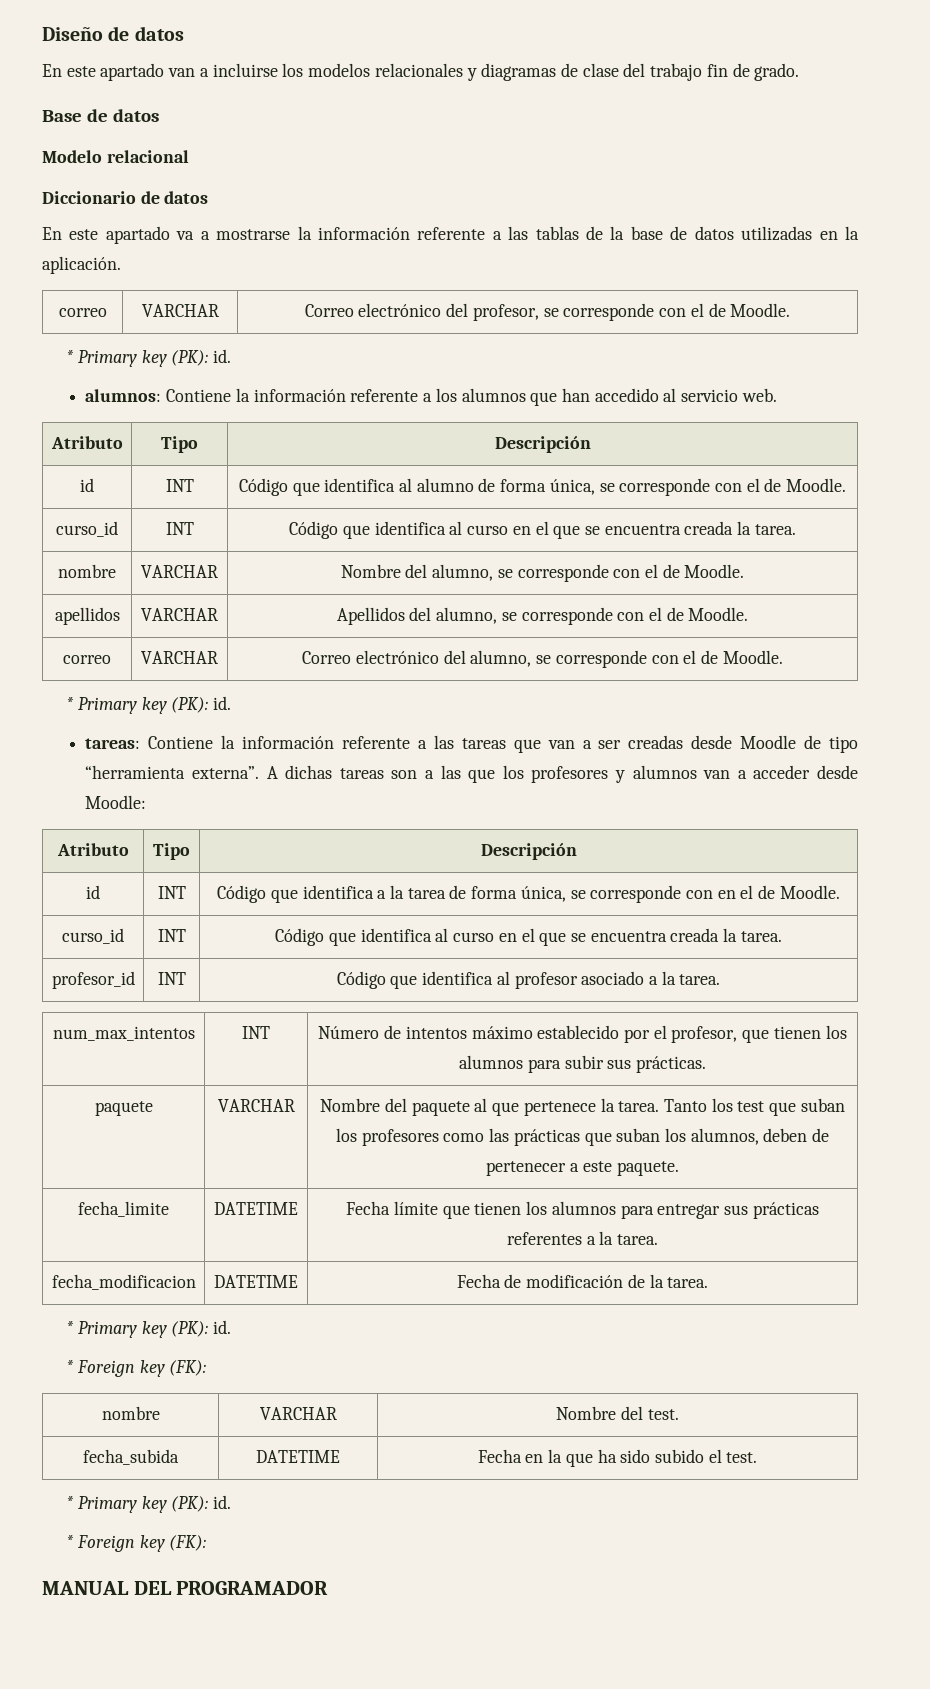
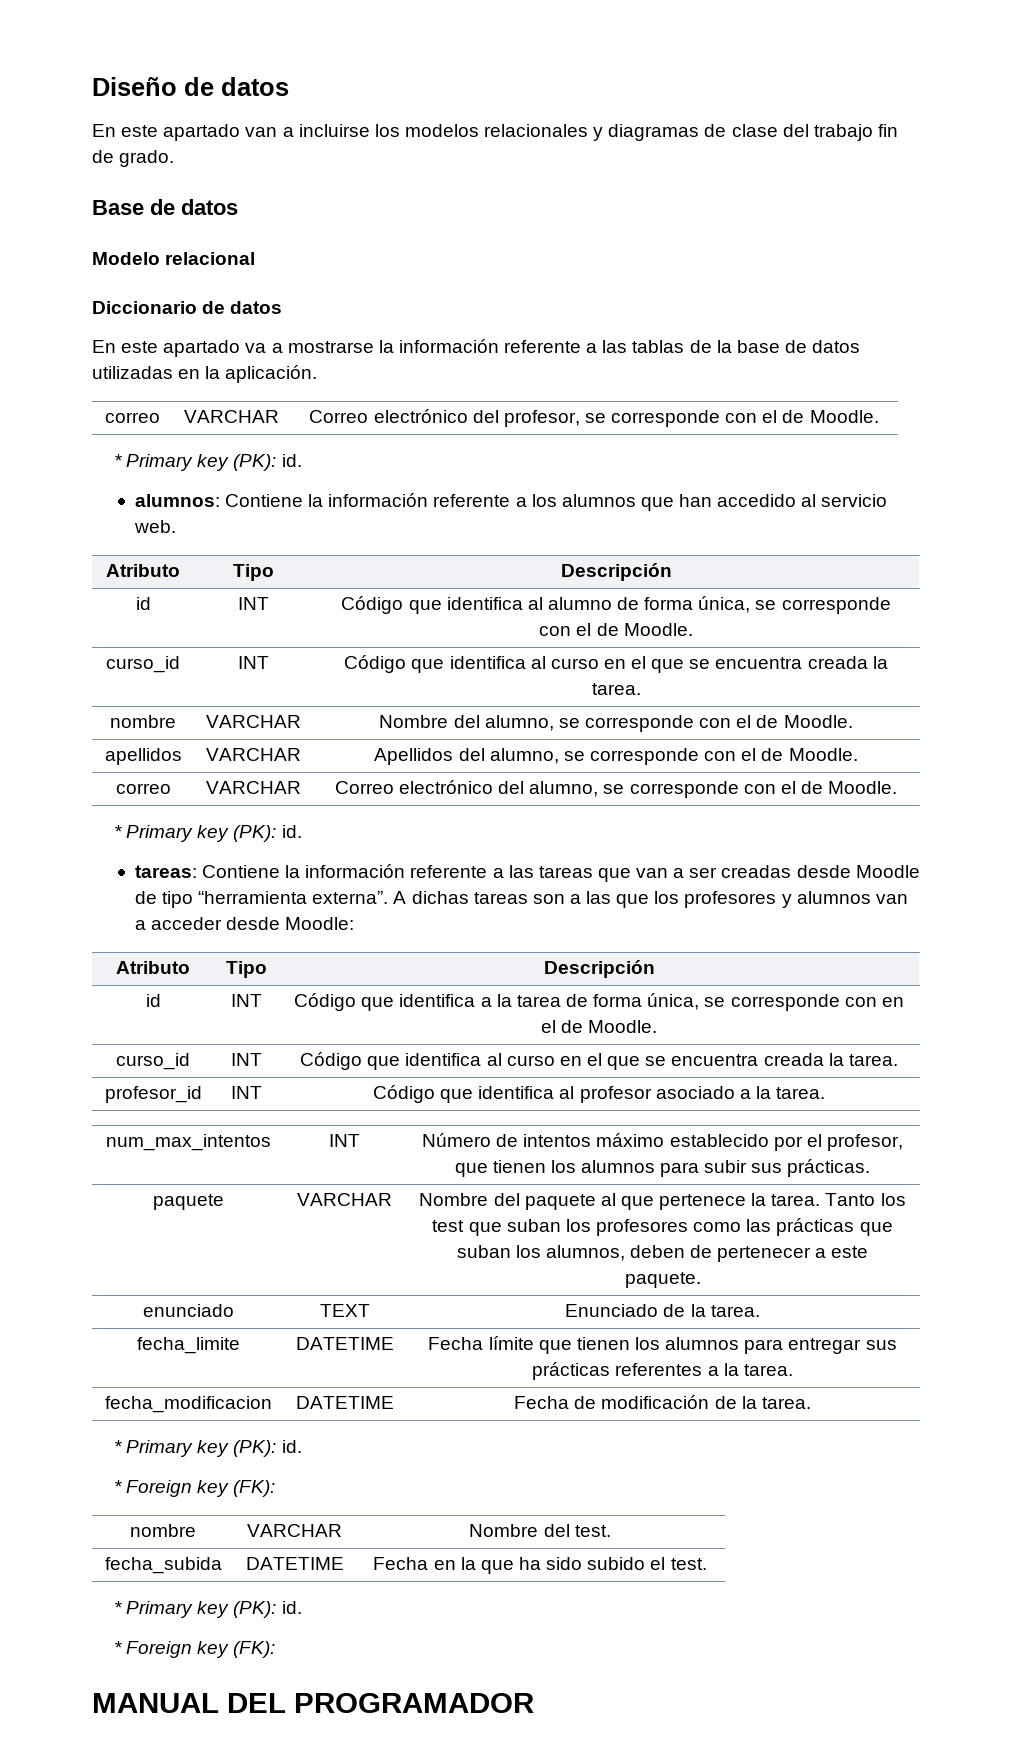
(679, 1168) none -> [142,1304,234,1317] [319,1304,370,1317] [565,1304,760,1317] // enunciado | TEXT | Enunciado de la tarea.

